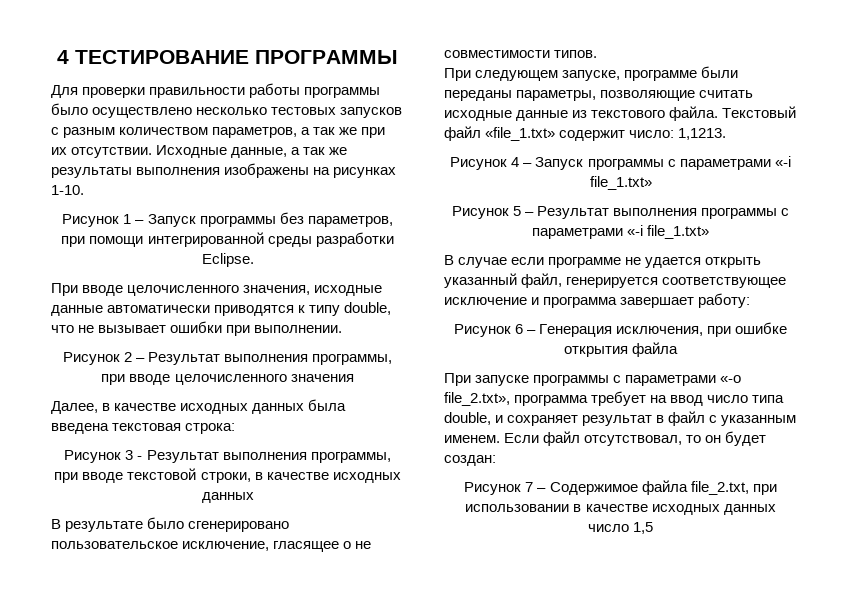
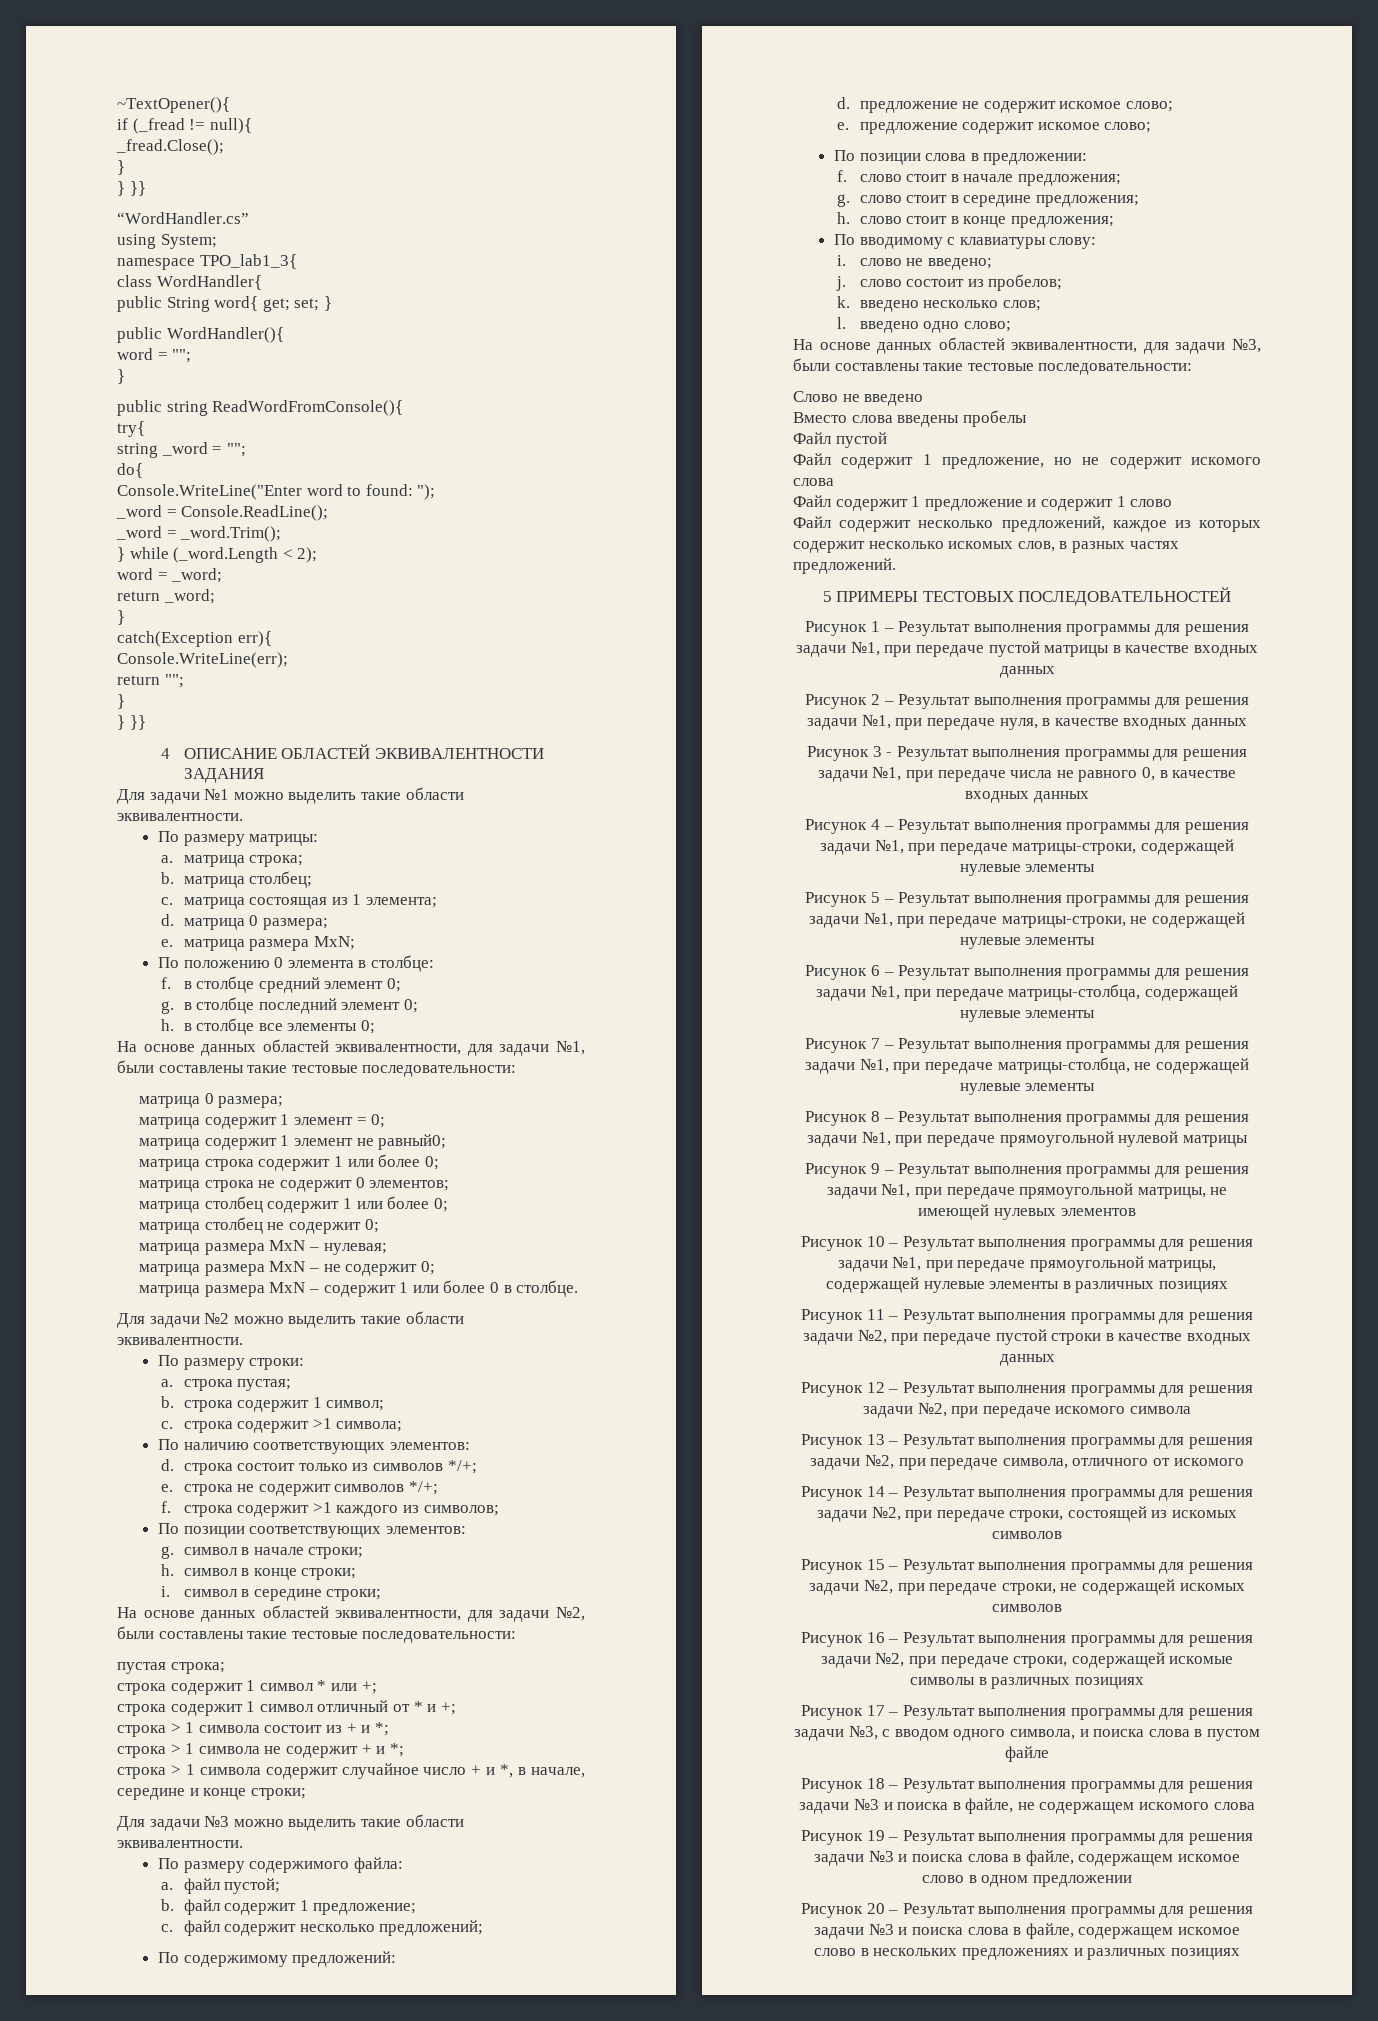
[57,50,398,64] [51,83,381,98] [51,103,403,118] [51,127,386,138] [51,145,348,158] [51,163,397,178] [51,185,84,195] [62,212,393,227] [61,232,394,247] [201,253,254,267] [51,283,383,296] [51,302,392,316] [51,321,343,336] 4 ТЕСТИРОВАНИЕ ПРОГРАММЫ // Для проверки правильности работы программы было осуществлено несколько тестовых запусков с разным количеством параметров, а так же при их отсутствии. Исходные данные, а так же результаты выполнения изображены на рисунках 1-10. // Рисунок 1 – Запуск программы без параметров, при помощи интегрированной среды разработки Eclipse. // При вводе целочисленного значения, исходные данные автоматически приводятся к типу double, что не вызывает ошибки при выполнении. -> [117,97,230,113] [117,118,252,134] [116,139,224,155] [117,160,125,175] [117,181,146,196] [117,212,249,224] [117,234,217,249] [117,254,297,270] [117,275,262,290] [117,296,332,312] [117,327,284,343] [117,348,192,363] [117,369,125,384] [117,400,404,416] [117,421,145,437] [117,442,246,458] [117,463,143,478] [117,484,436,500] [116,505,329,521] [116,526,282,542] [117,547,318,563] [117,568,223,583] [117,589,215,604] [117,610,125,625] [117,631,272,647] [117,652,288,668] [117,674,184,688] [117,694,125,709] [117,715,146,730] [161,744,544,759] [183,768,264,783] [117,787,464,804] [117,813,243,821] [157,831,319,846] [161,855,304,867] [161,871,313,888] [161,894,438,909] [161,914,328,930] [161,936,355,951] [157,955,434,972] [161,976,402,993] [161,997,419,1014] [161,1018,376,1035] [117,1039,585,1056] [117,1060,517,1077] [139,1093,284,1108] [139,1114,386,1129] [139,1134,447,1150] [139,1154,439,1171] [139,1177,450,1192] [139,1196,448,1213] [139,1217,379,1234] [139,1240,387,1255] [139,1261,435,1276] [139,1280,579,1297] [117,1311,464,1328] [117,1337,243,1345] [157,1355,305,1370] [161,1379,292,1391] [161,1396,385,1412] [161,1418,403,1433] [157,1439,470,1454] [161,1459,477,1475] [161,1481,439,1496] [161,1501,499,1517] [157,1523,466,1538] [161,1546,364,1559] [161,1564,357,1580] [161,1586,382,1601] [117,1605,585,1622] [117,1626,517,1643] [117,1662,225,1674] [117,1680,377,1695] [117,1700,456,1716] [117,1722,389,1737] [117,1743,404,1758] [117,1763,586,1779] [117,1788,306,1800] [117,1814,464,1831] [117,1840,243,1848] [157,1857,403,1873] [161,1878,281,1894] [161,1899,417,1915] [161,1920,484,1936] [157,1951,397,1967] [837,97,1174,113] [837,122,1152,134] [833,150,1088,165] [837,170,1122,186] [837,194,1140,207] [837,212,1115,228] [833,234,1097,249] [837,255,992,270] [836,274,1063,291] [837,296,1041,312] [837,317,1011,333] [793,337,1261,354] [793,358,1193,375] [793,391,924,406] [793,410,1027,427] [793,432,887,448] [793,453,1261,469] [793,478,834,486] [793,495,1173,511] [793,516,1261,532] [793,541,1179,553] [793,558,896,574] [822,587,1232,606] [805,621,1249,636] [796,641,1258,657] [999,666,1055,678] ~TextOpener(){ // if (_fread != null){ // _fread.Close(); // } // } }} // “WordHandler.cs” // using System; // namespace TPO_lab1_3{ // class WordHandler{ // public String word{ get; set; } // public WordHandler(){ // word = ""; // } // public string ReadWordFromConsole(){ // try{ // string _word = ""; // do{ // Console.WriteLine("Enter word to found: "); // _word = Console.ReadLine(); // _word = _word.Trim(); // } while (_word.Length < 2); // word = _word; // return _word; // } // catch(Exception err){ // Console.WriteLine(err); // return ""; // } // } }} // 4 ОПИСАНИЕ ОБЛАСТЕЙ ЭКВИВАЛЕНТНОСТИ ЗАДАНИЯ // Для задачи №1 можно выделить такие области эквивалентности. // По размеру матрицы: // a. матрица строка; // b. матрица столбец; // c. матрица состоящая из 1 элемента; // d. матрица 0 размера; // e. матрица размера MxN; // По положению 0 элемента в столбце: // f. в столбце средний элемент 0; // g. в столбце последний элемент 0; // h. в столбце все элементы 0; // На основе данных областей эквивалентности, для задачи №1, были составлены такие тестовые последовательности: // матрица 0 размера; // матрица содержит 1 элемент = 0; // матрица содержит 1 элемент не равный0; // матрица строка содержит 1 или более 0; // матрица строка не содержит 0 элементов; // матрица столбец содержит 1 или более 0; // матрица столбец не содержит 0; // матрица размера MxN – нулевая; // матрица размера MxN – не содержит 0; // матрица размера MxN – содержит 1 или более 0 в столбце. // Для задачи №2 можно выделить такие области эквивалентности. // По размеру строки: // a. строка пустая; // b. строка содержит 1 символ; // c. строка содержит >1 символа; // По наличию соответствующих элементов: // d. строка состоит только из символов */+; // e. строка не содержит символов */+; // f. строка содержит >1 каждого из символов; // По позиции соответствующих элементов: // g. символ в начале строки; // h. символ в конце строки; // i. символ в середине строки; // На основе данных областей эквивалентности, для задачи №2, были составлены такие тестовые последовательности: // пустая строка; // строка содержит 1 символ * или +; // строка содержит 1 символ отличный от * и +; // строка > 1 символа состоит из + и *; // строка > 1 символа не содержит + и *; // строка > 1 символа содержит случайное число + и *, в начале, середине и конце строки; // Для задачи №3 можно выделить такие области эквивалентности. // По размеру содержимого файла: // a. файл пустой; // b. файл содержит 1 предложение; // c. файл содержит несколько предложений; // По содержимому предложений: // d. предложение не содержит искомое слово; // e. предложение содержит искомое слово; // По позиции слова в предложении: // f. слово стоит в начале предложения; // g. слово стоит в середине предложения; // h. слово стоит в конце предложения; // По вводимому с клавиатуры слову: // i. слово не введено; // j. слово состоит из пробелов; // k. введено несколько слов; // l. введено одно слово; // На основе данных областей эквивалентности, для задачи №3, были составлены такие тестовые последовательности: // Слово не введено // Вместо слова введены пробелы // Файл пустой // Файл содержит 1 предложение, но не содержит искомого слова // Файл содержит 1 предложение и содержит 1 слово // Файл содержит несколько предложений, каждое из которых содержит несколько искомых слов, в разных частях предложений. // 5 ПРИМЕРЫ ТЕСТОВЫХ ПОСЛЕДОВАТЕЛЬНОСТЕЙ // Рисунок 1 – Результат выполнения программы для решения задачи №1, при передаче пустой матрицы в качестве входных данных
[312,354,393,365] [101,374,354,385] [51,399,347,414] [51,423,236,434] программы, при вводе целочисленного значения // Далее, в качестве исходных данных была введена текстовая строка: -> [1066,697,1249,709] [807,714,1247,730] программы для решения задачи №1, при передаче нуля, в качестве входных данных
[310,452,391,463] [54,468,401,483] [201,492,254,503] [51,517,290,532] [51,541,372,552] [444,50,598,58] [444,66,739,81] [444,90,754,101] [444,106,797,121] [444,126,727,141] [450,156,791,170] [589,176,652,190] программы, при вводе текстовой строки, в качестве исходных данных // В результате было сгенерировано пользовательское исключение, гласящее о не совместимости типов. // При следующем запуске, программе были переданы параметры, позволяющие считать исходные данные из текстового файла. Текстовый файл «file_1.txt» содержит число: 1,1213. // Рисунок 4 – Запуск программы с параметрами «-i file_1.txt» -> [1064,749,1248,761] [817,766,1237,782] [965,791,1089,803] [805,819,1249,834] [820,839,1234,855] [959,864,1096,876] программы для решения задачи №1, при передаче числа не равного 0, в качестве входных данных // Рисунок 4 – Результат выполнения программы для решения задачи №1, при передаче матрицы-строки, содержащей нулевые элементы
[781,208,790,216] [531,225,710,239] [444,255,762,268] [444,273,787,288] [444,293,751,308] [453,322,788,337] [563,342,679,357] [444,373,742,386] [444,391,785,406] [444,411,797,426] [444,431,767,446] [444,455,496,466] [464,480,777,495] [465,504,776,515] [587,522,654,534] с параметрами «-i file_1.txt» // В случае если программе не удается открыть указанный файл, генерируется соответствующее исключение и программа завершает работу: // Рисунок 6 – Генерация исключения, при ошибке открытия файла // При запуске программы с параметрами «-o file_2.txt», программа требует на ввод число типа double, и сохраняет результат в файл с указанным именем. Если файл отсутствовал, то он будет создан: // Рисунок 7 – Содержимое файла file_2.txt, при использовании в качестве исходных данных число 1,5 -> [1154,895,1249,907] [809,912,1245,928] [959,937,1096,949] [805,965,1249,980] [816,984,1238,1001] [959,1010,1096,1022] [805,1038,1249,1053] [805,1057,1249,1074] [959,1083,1096,1095] [805,1111,1249,1126] [807,1131,1248,1147] [805,1163,1249,1178] [826,1183,1228,1199] [918,1204,1136,1220] [800,1236,1254,1251] [837,1256,1217,1272] [826,1277,1228,1293] [800,1309,1254,1324] [803,1329,1251,1345] [999,1354,1055,1366] [800,1382,1254,1397] [863,1402,1191,1418] [800,1434,1254,1449] [810,1454,1244,1470] [800,1486,1254,1501] [816,1506,1238,1522] [992,1531,1062,1539] [800,1559,1254,1574] [809,1579,1245,1595] [992,1604,1062,1612] [800,1632,1254,1647] [820,1652,1234,1668] [910,1677,1144,1689] [800,1705,1254,1720] [794,1725,1260,1741] [1005,1746,1049,1762] [800,1778,1254,1793] [799,1798,1255,1814] [800,1830,1254,1845] [814,1850,1240,1866] [922,1875,1132,1887] [800,1903,1254,1918] [814,1923,1240,1939] [814,1948,1240,1960] для решения задачи №1, при передаче матрицы-строки, не содержащей нулевые элементы // Рисунок 6 – Результат выполнения программы для решения задачи №1, при передаче матрицы-столбца, содержащей нулевые элементы // Рисунок 7 – Результат выполнения программы для решения задачи №1, при передаче матрицы-столбца, не содержащей нулевые элементы // Рисунок 8 – Результат выполнения программы для решения задачи №1, при передаче прямоугольной нулевой матрицы // Рисунок 9 – Результат выполнения программы для решения задачи №1, при передаче прямоугольной матрицы, не имеющей нулевых элементов // Рисунок 10 – Результат выполнения программы для решения задачи №1, при передаче прямоугольной матрицы, содержащей нулевые элементы в различных позициях // Рисунок 11 – Результат выполнения программы для решения задачи №2, при передаче пустой строки в качестве входных данных // Рисунок 12 – Результат выполнения программы для решения задачи №2, при передаче искомого символа // Рисунок 13 – Результат выполнения программы для решения задачи №2, при передаче символа, отличного от искомого // Рисунок 14 – Результат выполнения программы для решения задачи №2, при передаче строки, состоящей из искомых символов // Рисунок 15 – Результат выполнения программы для решения задачи №2, при передаче строки, не содержащей искомых символов // Рисунок 16 – Результат выполнения программы для решения задачи №2, при передаче строки, содержащей искомые символы в различных позициях // Рисунок 17 – Результат выполнения программы для решения задачи №3, с вводом одного символа, и поиска слова в пустом файле // Рисунок 18 – Результат выполнения программы для решения задачи №3 и поиска в файле, не содержащем искомого слова // Рисунок 19 – Результат выполнения программы для решения задачи №3 и поиска слова в файле, содержащем искомое слово в одном предложении // Рисунок 20 – Результат выполнения программы для решения задачи №3 и поиска слова в файле, содержащем искомое слово в нескольких предложениях и различных позициях

